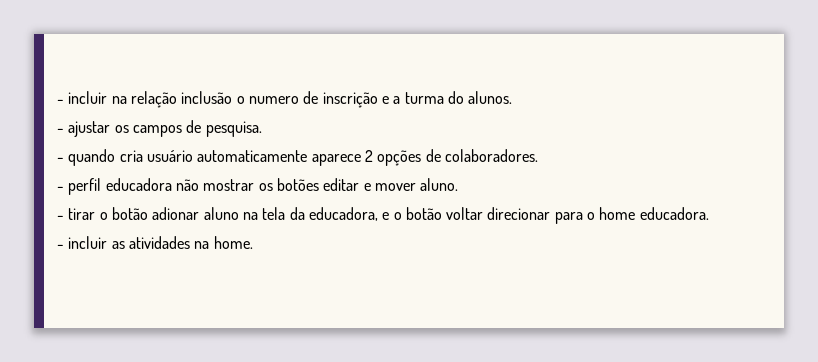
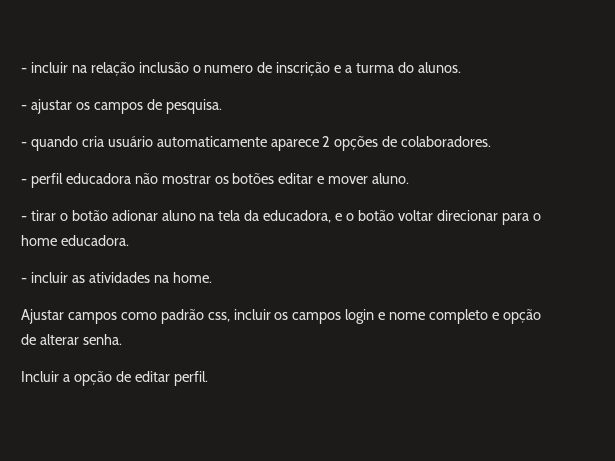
(253, 242) none -> [21,309,541,324] [21,334,122,345] [21,371,208,386] // Ajustar campos como padrão css, incluir os campos login e nome completo e opção de alterar senha. // Incluir a opção de editar perfil.

